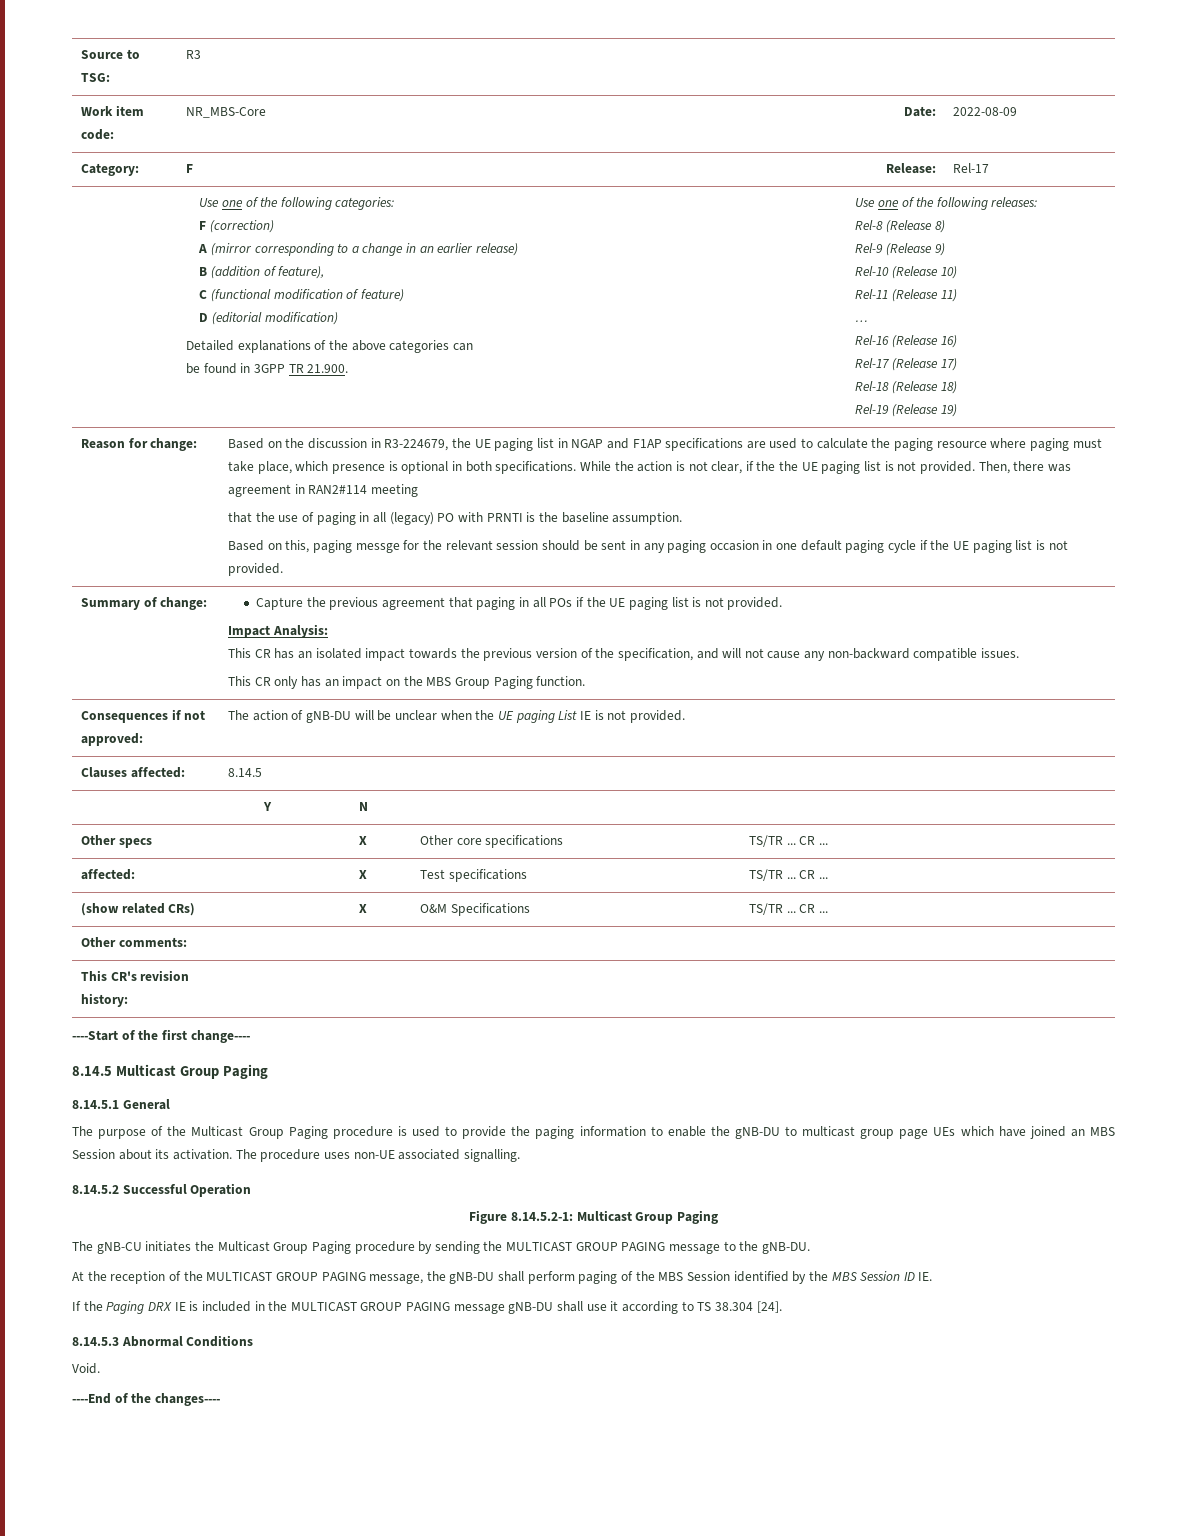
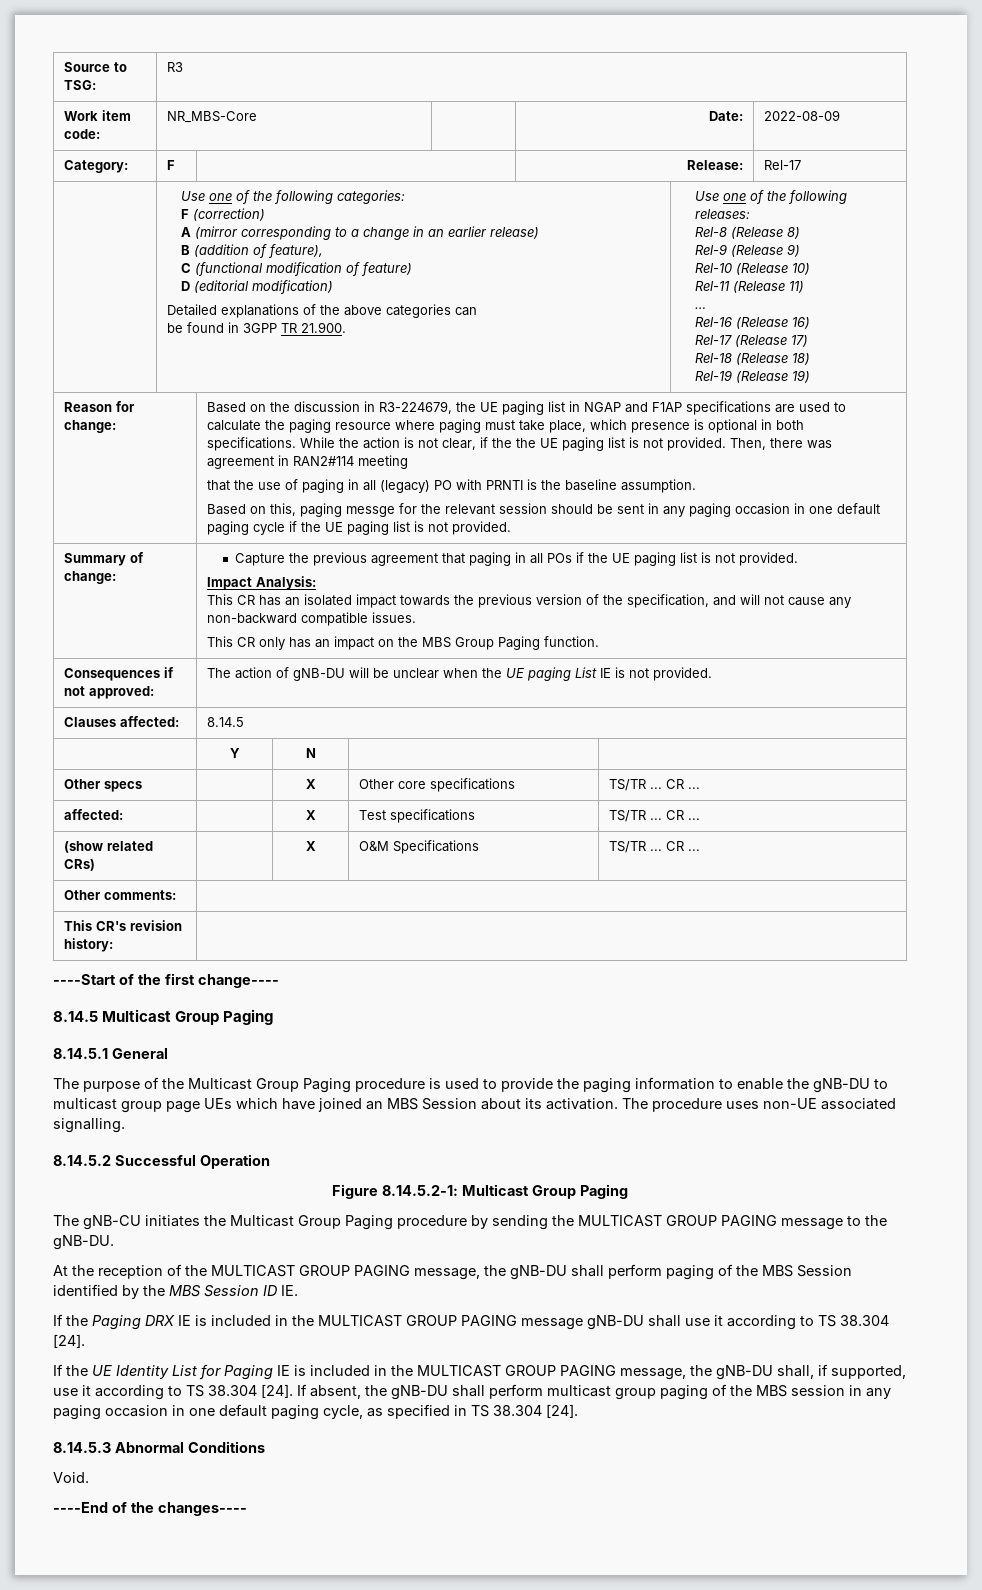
(782, 1307) none -> [53,1364,906,1380] [53,1384,891,1400] [53,1404,578,1420] // If the UE Identity List for Paging IE is included in the MULTICAST GROUP PAGING message, the gNB-DU shall, if supported, use it according to TS 38.304 [24]. If absent, the gNB-DU shall perform multicast group paging of the MBS session in any paging occasion in one default paging cycle, as specified in TS 38.304 [24].

